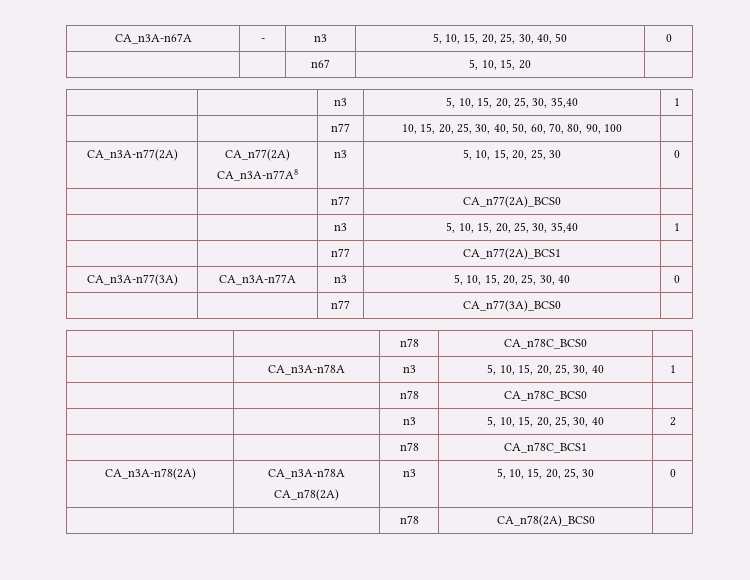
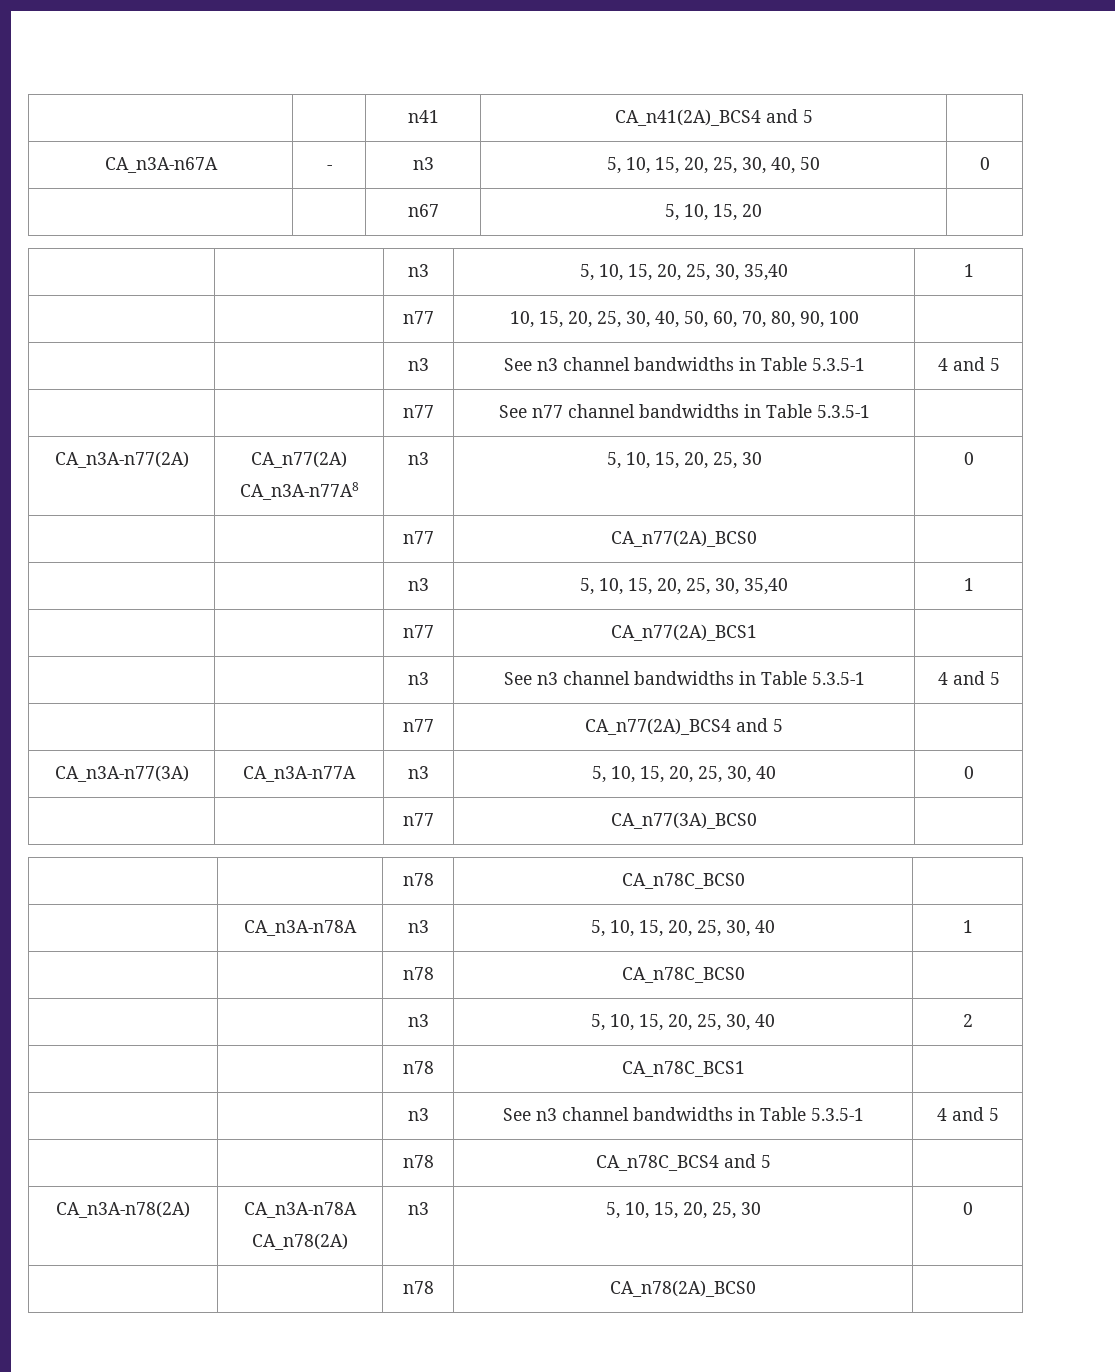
(114, 38) none -> [407,110,439,123] [614,109,813,126] | | n41 | CA_n41(2A)_BCS4 and 5 | //
(623, 128) none -> [408,358,429,371] [503,357,865,371] [937,357,1000,371] [403,405,434,418] [498,404,870,418] // | | n3 | See n3 channel bandwidths in Table 5.3.5-1 | 4 and 5 // | | n77 | See n77 channel bandwidths in Table 5.3.5-1 |
(561, 254) none -> [408,672,429,685] [503,671,865,685] [937,671,1000,685] [403,719,434,732] [585,718,783,735] // | | n3 | See n3 channel bandwidths in Table 5.3.5-1 | 4 and 5 // | | n77 | CA_n77(2A)_BCS4 and 5 |
(587, 447) none -> [407,1108,429,1121] [502,1107,864,1121] [936,1107,999,1121] [402,1155,434,1168] [595,1154,771,1171] // | | n3 | See n3 channel bandwidths in Table 5.3.5-1 | 4 and 5 // | | n78 | CA_n78C_BCS4 and 5 |

